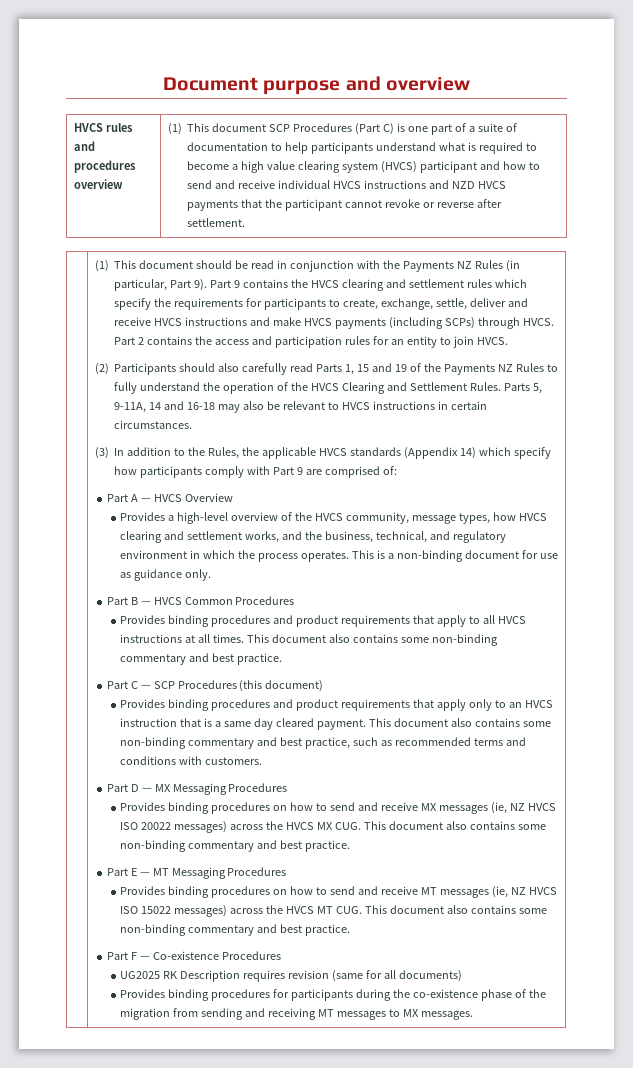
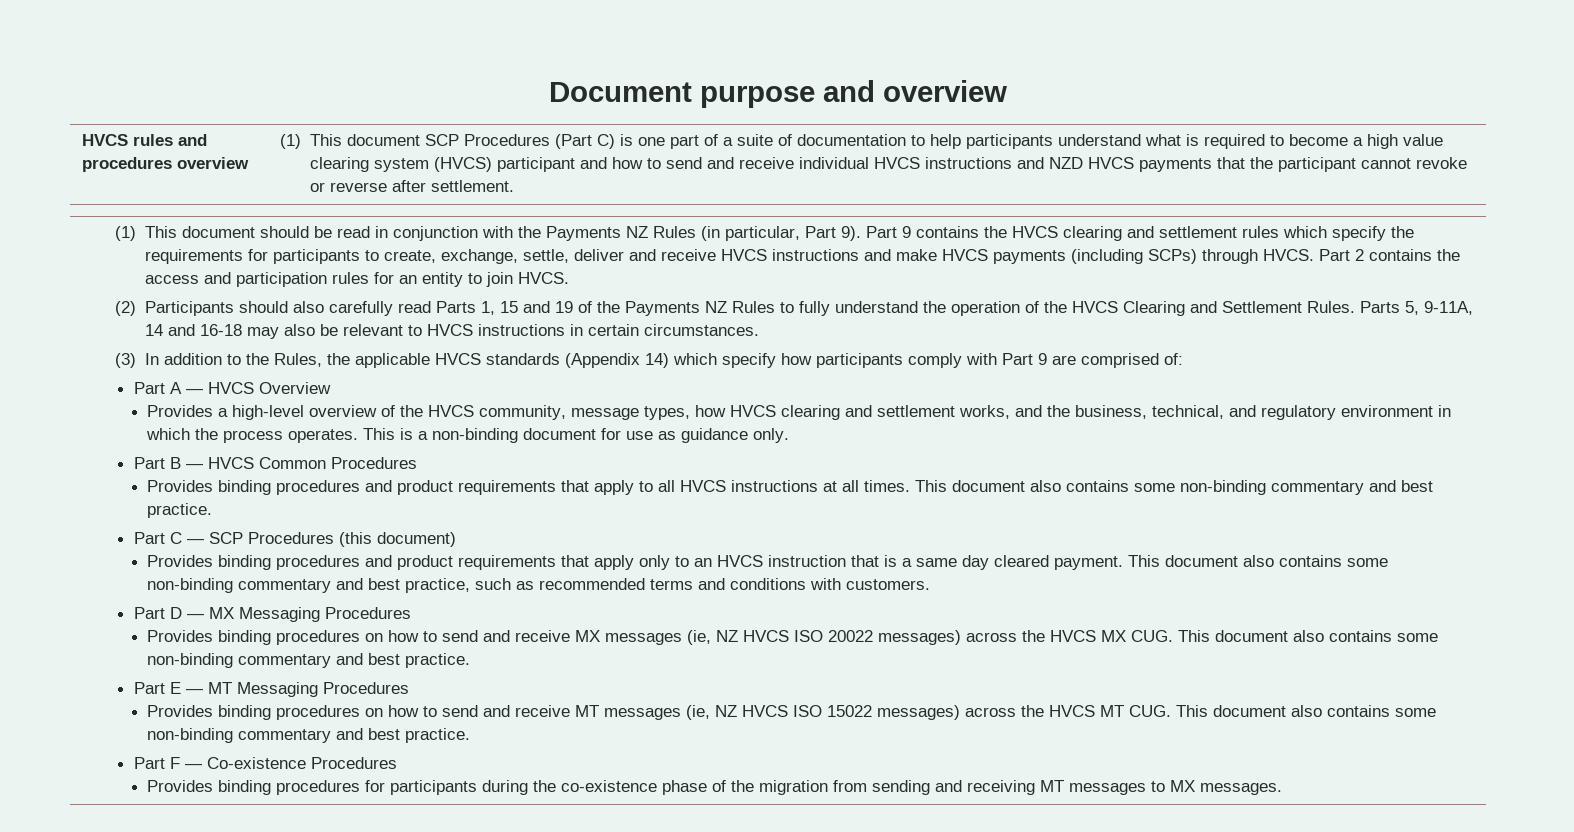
[120,970,463,982] // UG2025 RK Description requires revision (same for all documents) -> (397, 763) none

